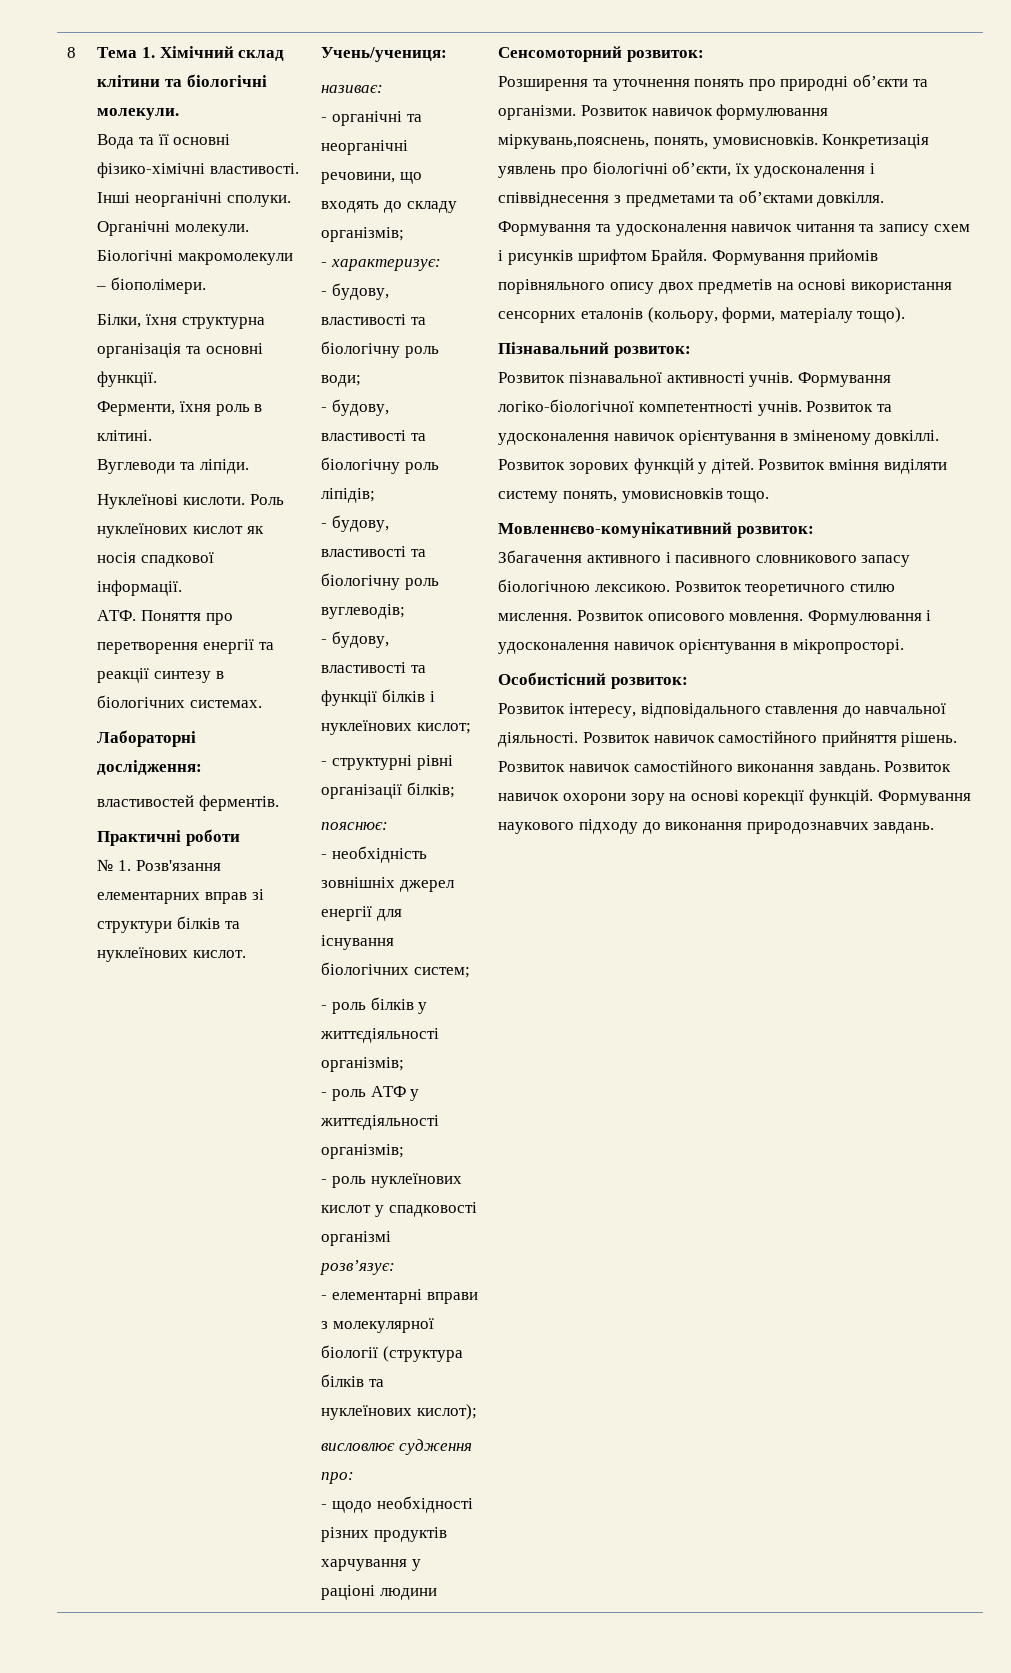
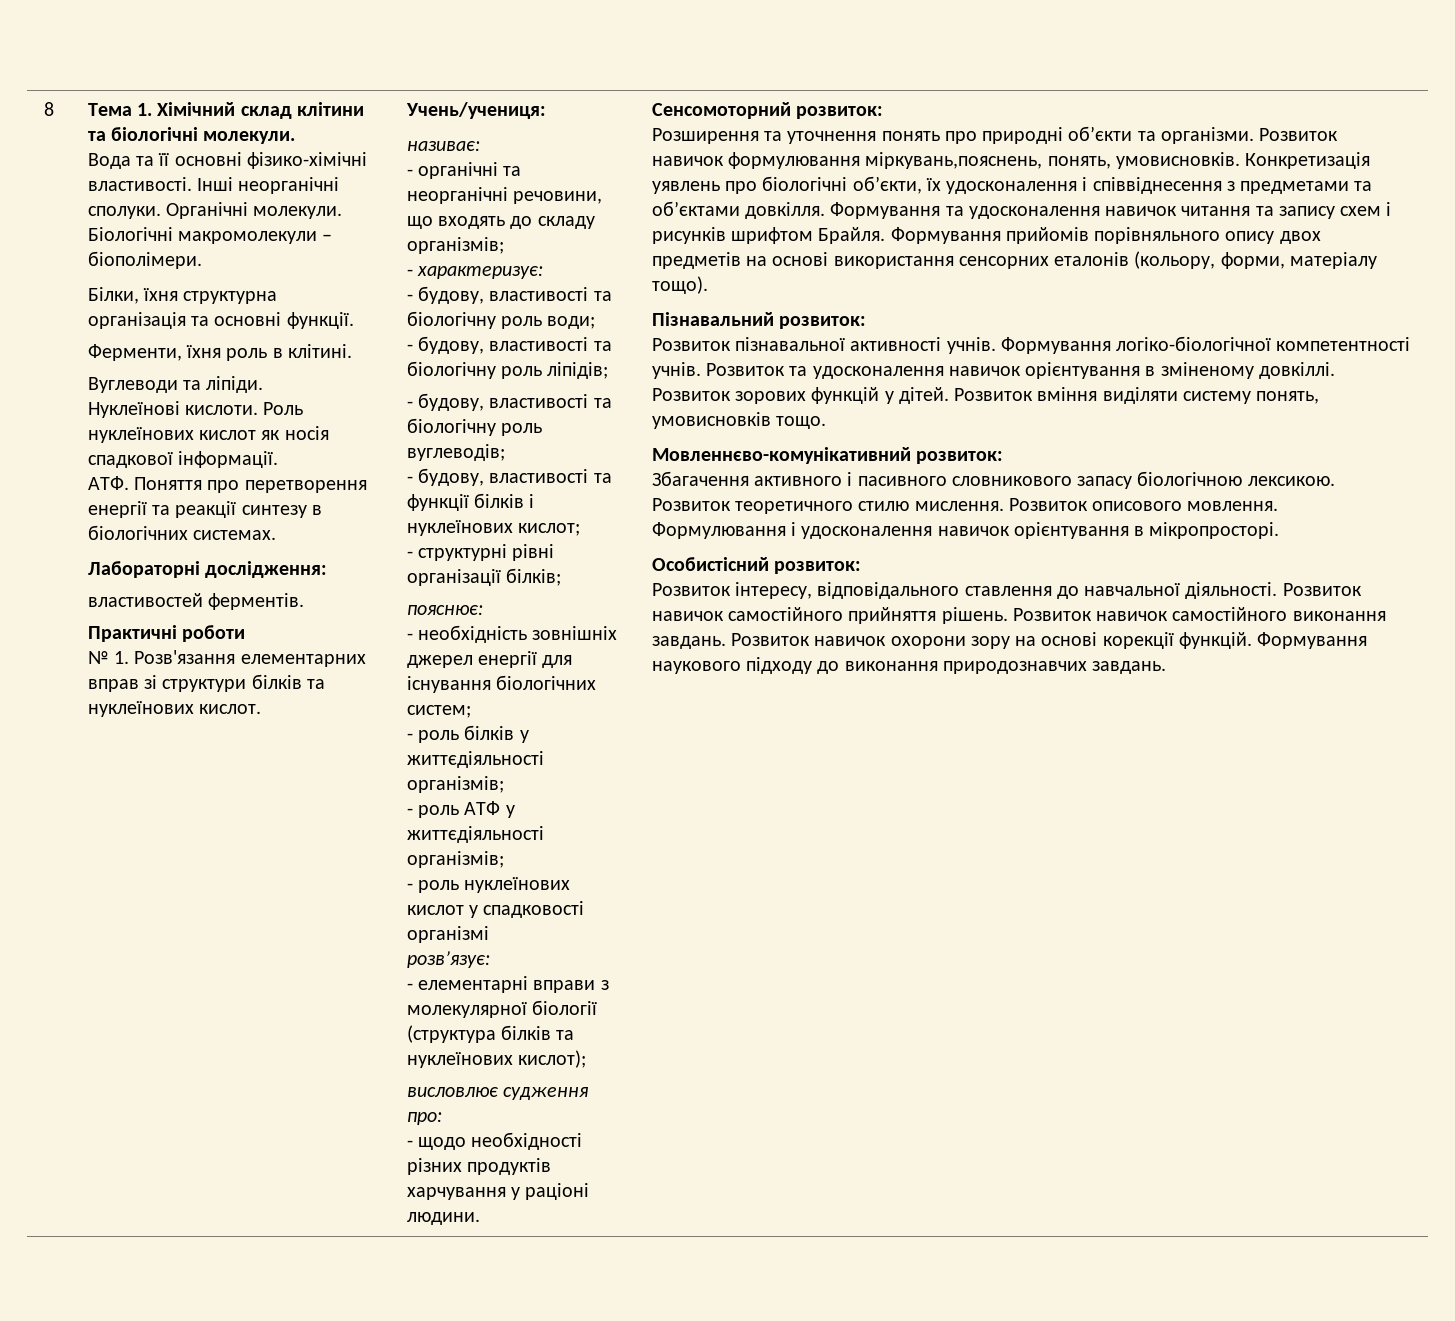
[380,1588,438,1600] людини -> [406,1212,480,1225] людини.

